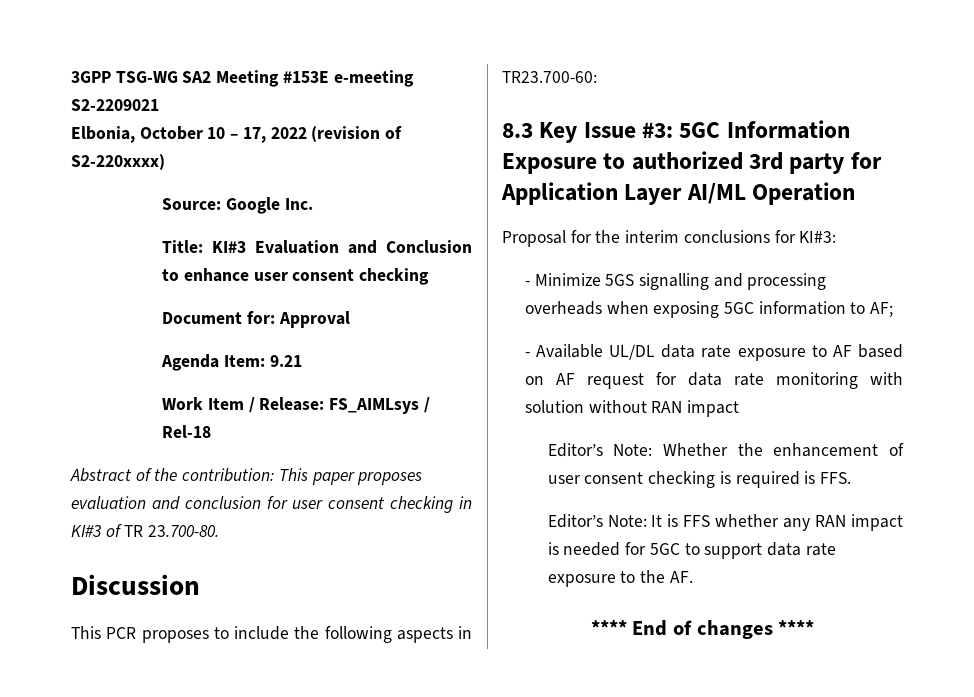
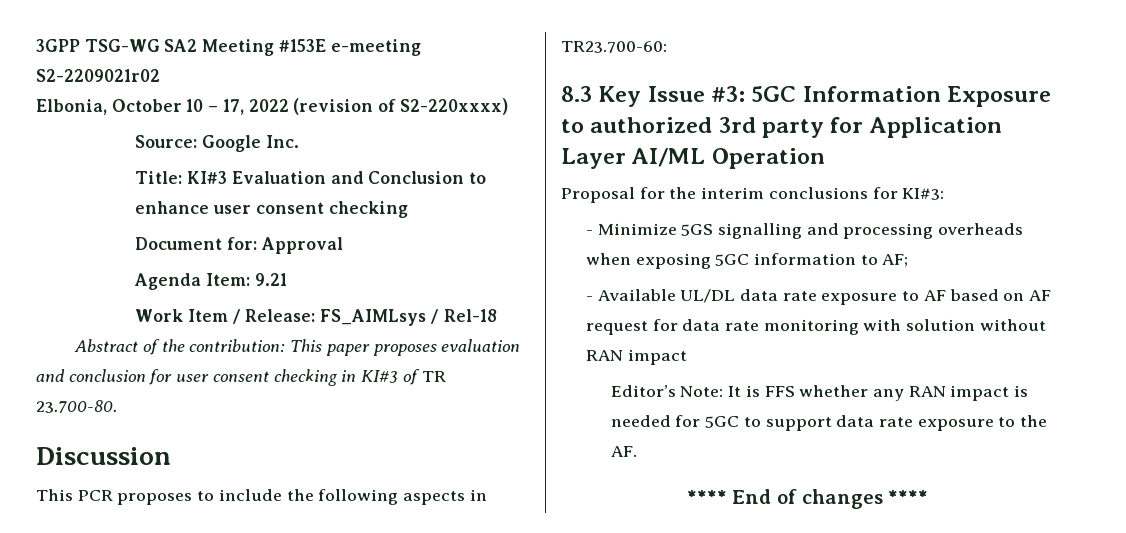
[71,99,159,111] S2-2209021 -> [36,69,160,82] S2-2209021r02
[547,443,904,457] [547,471,852,488] // Editor’s Note: Whether the enhancement of user consent checking is required is FFS. -> (687, 357) none

